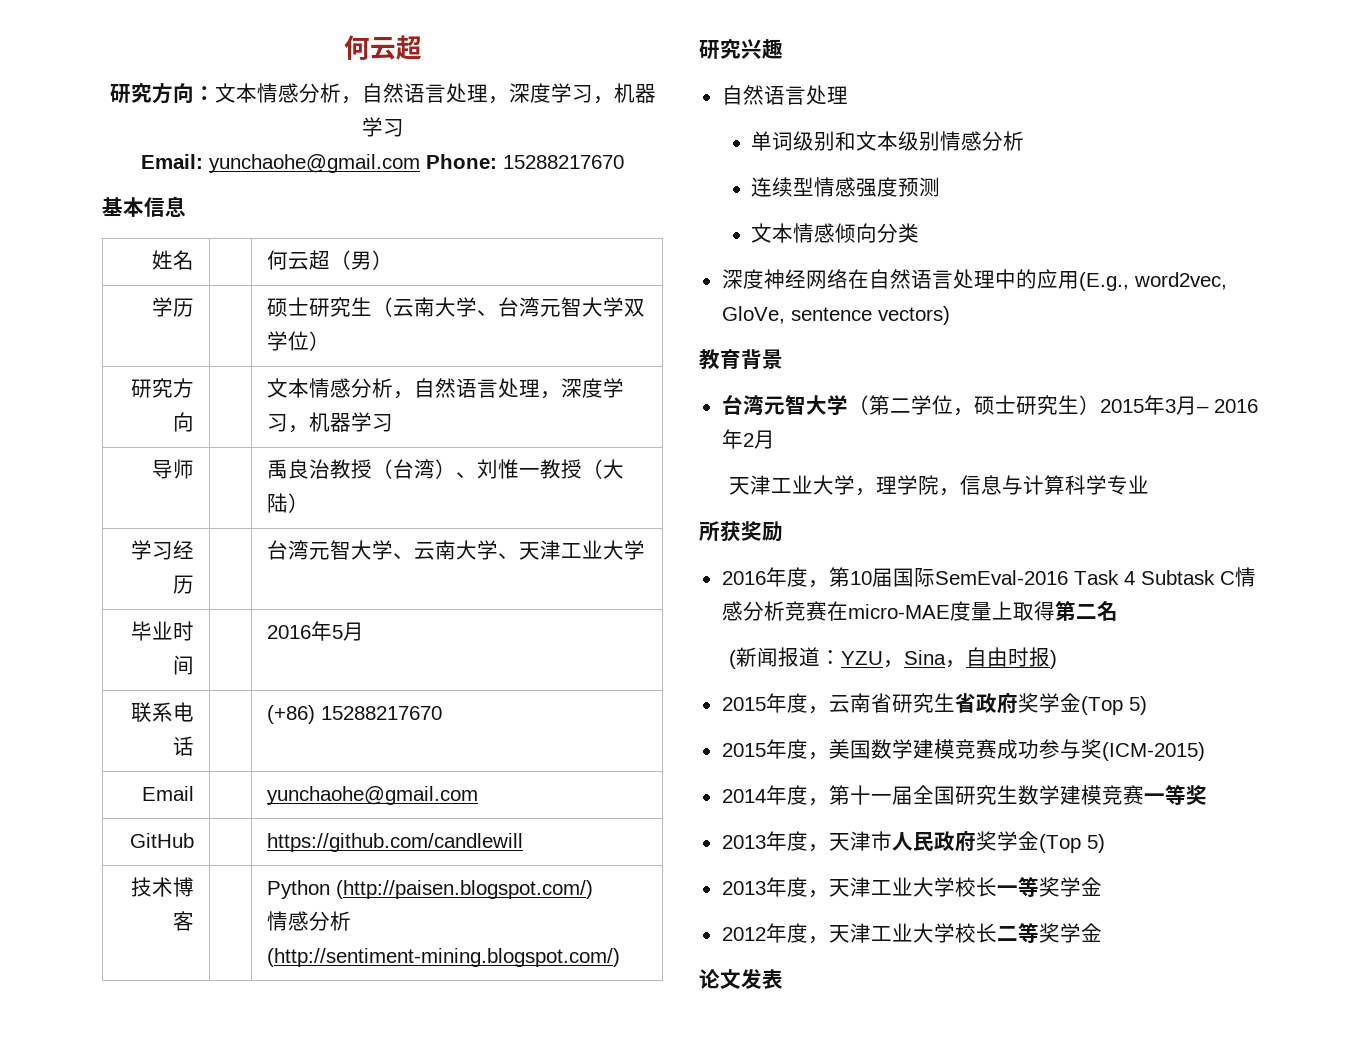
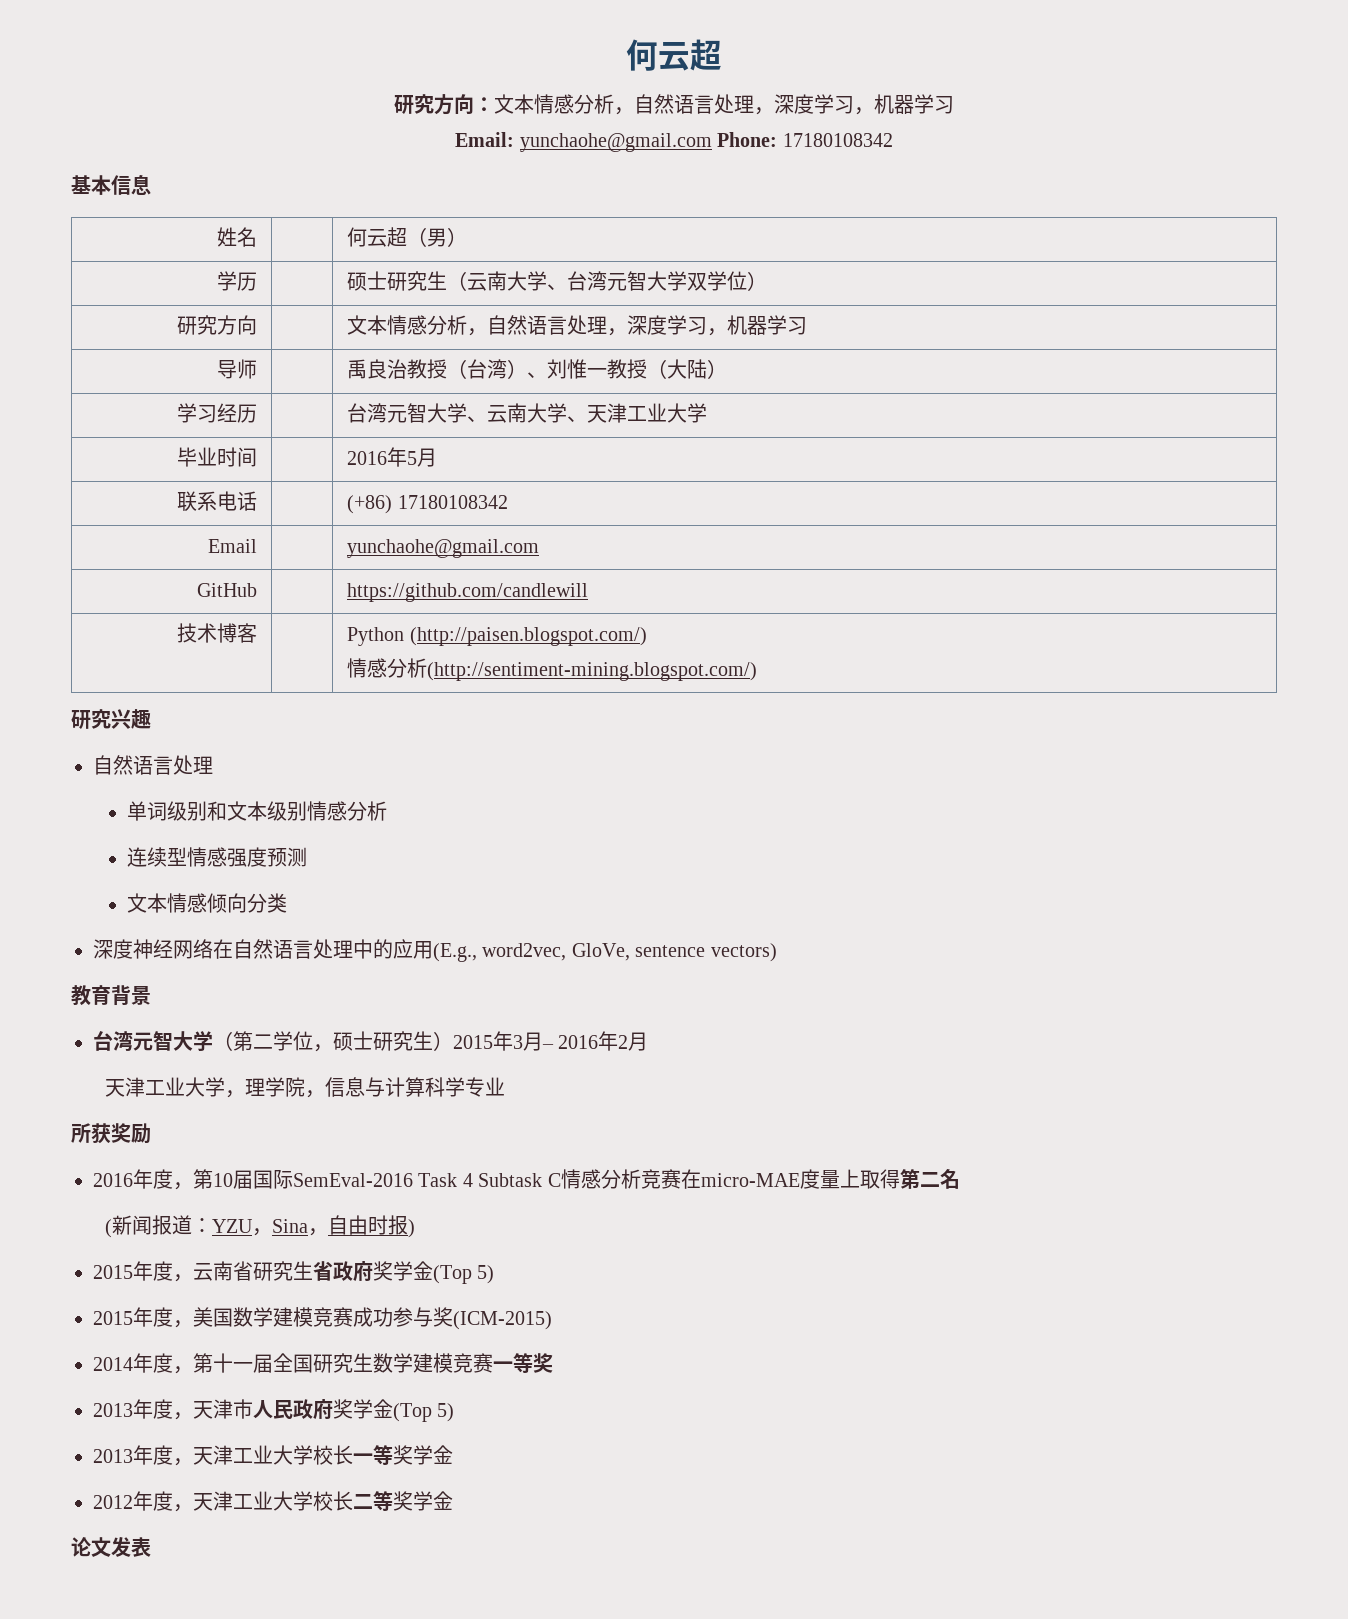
[503,155,624,169] 15288217670 -> [782,133,893,147] 17180108342
[320,706,442,720] 15288217670 -> [397,495,508,509] 17180108342

